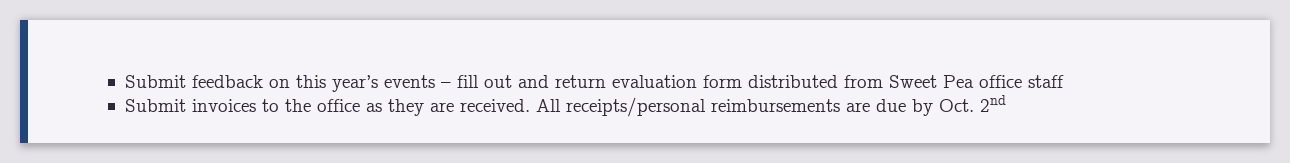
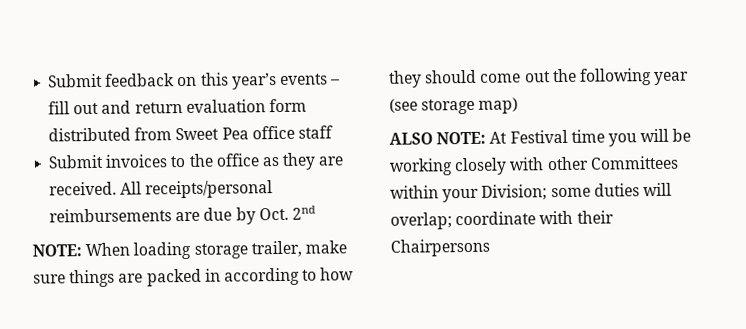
(1006, 103) none -> [32,240,347,260] [33,267,355,288] [389,68,690,88] [389,97,519,115] [389,128,692,147] [389,155,679,176] [390,182,672,203] [390,210,614,230] [390,238,490,257] // NOTE: When loading storage trailer, make sure things are packed in according to how they should come out the following year (see storage map) // ALSO NOTE: At Festival time you will be working closely with other Committees within your Division; some duties will overlap; coordinate with their Chairpersons

